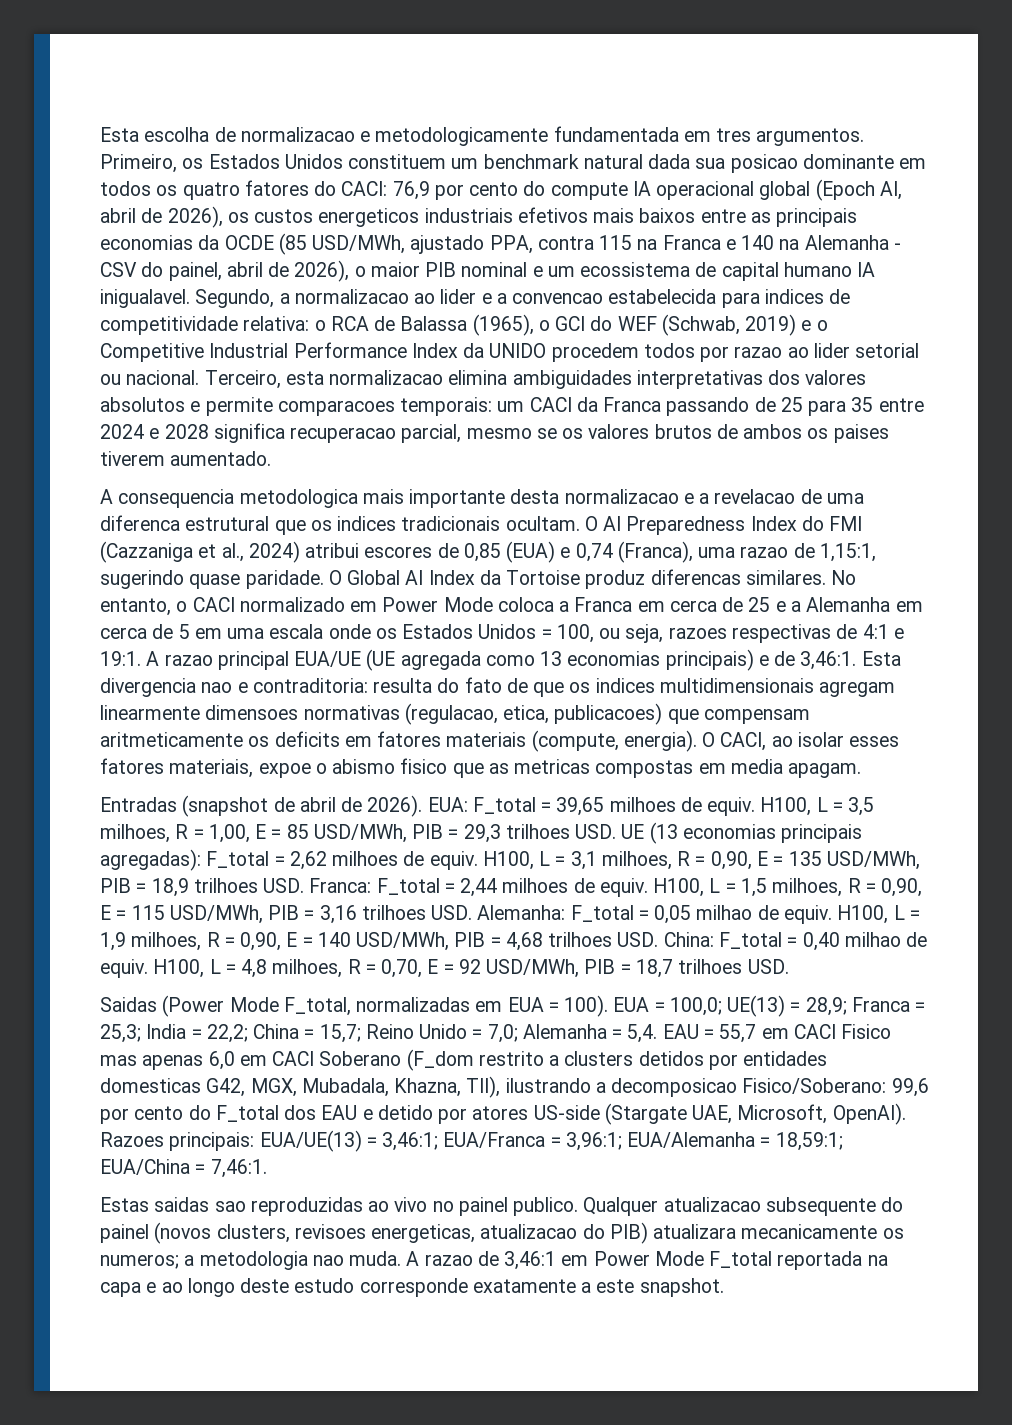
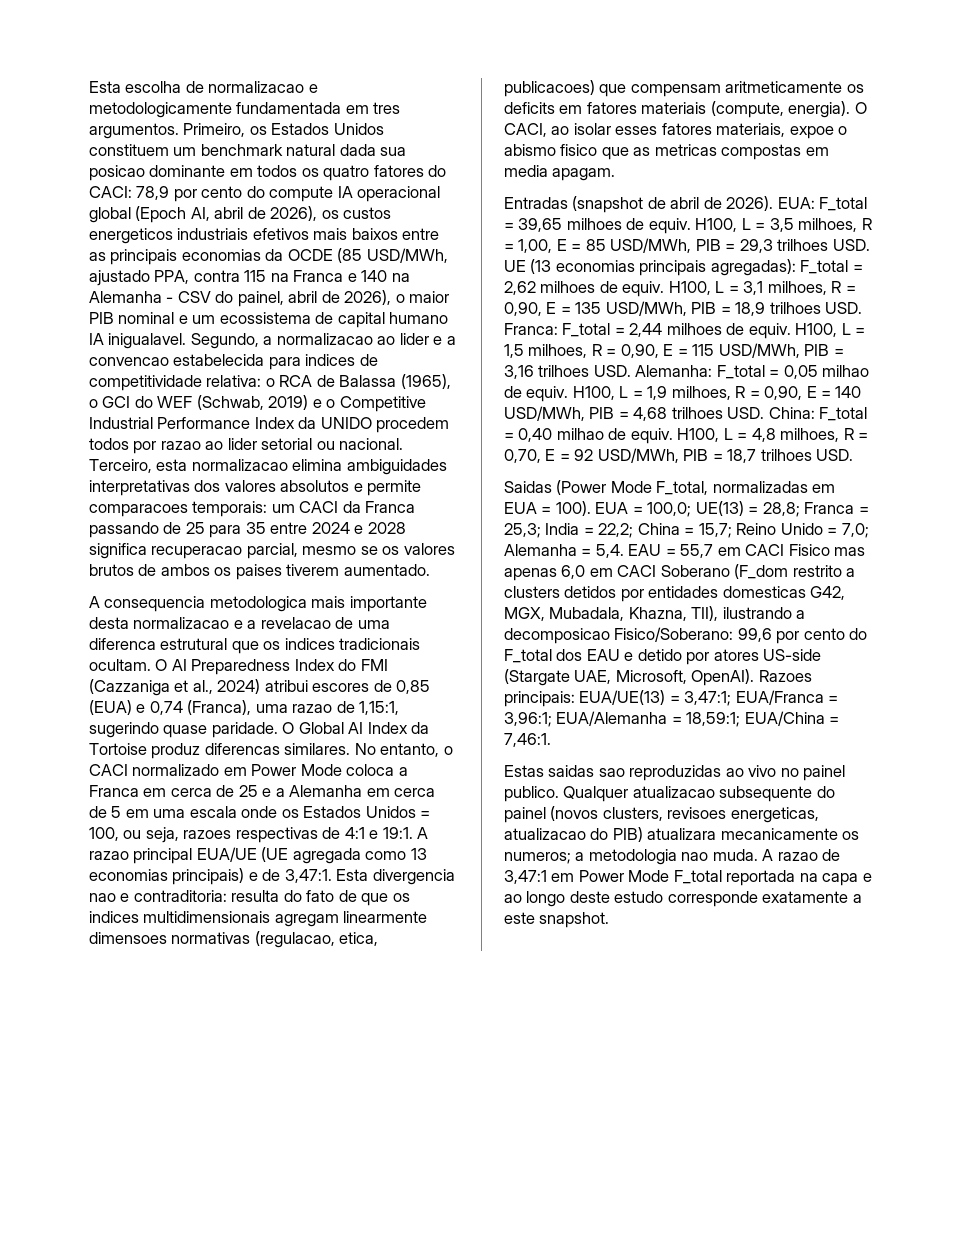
[392,181,430,200] 76,9 -> [136,186,170,200] 78,9
[800,651,857,670] 3,46:1. -> [284,869,332,883] 3,47:1.
[805,997,847,1016] 28,9; -> [762,502,800,517] 28,8;
[382,1132,439,1151] 3,46:1; -> [684,691,732,706] 3,47:1;
[504,1251,557,1270] 3,46:1 -> [504,870,547,884] 3,47:1

